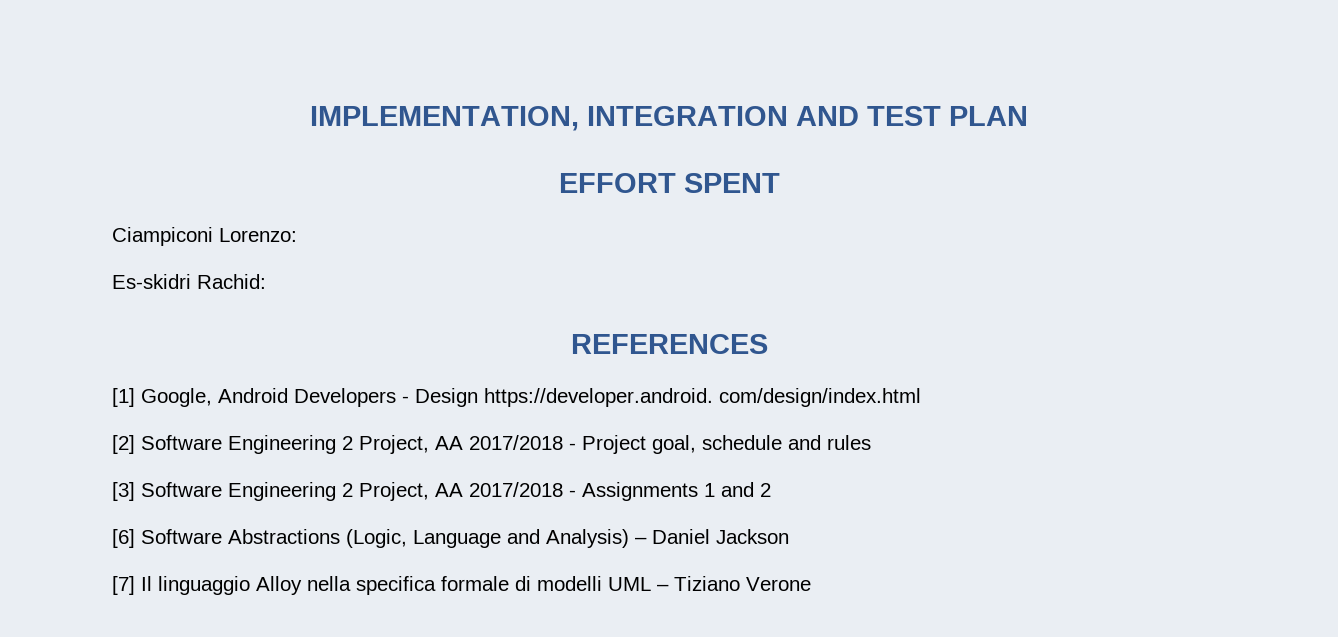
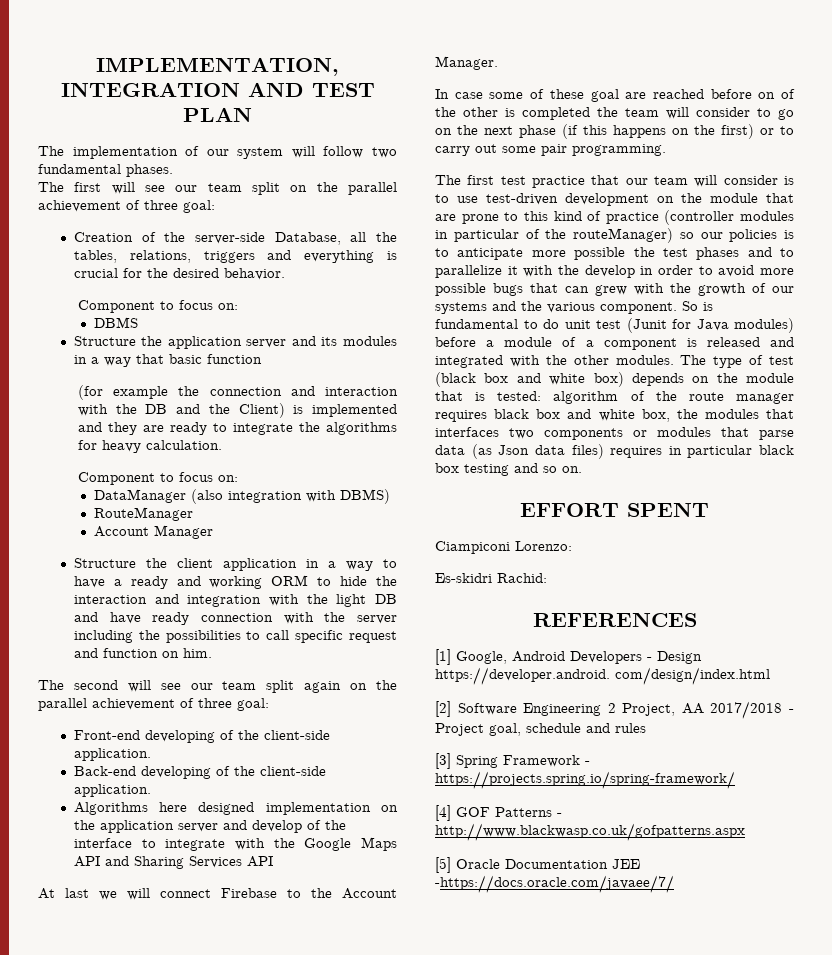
(1028, 116) none -> [38,146,397,159] [38,164,173,177] [38,182,397,195] [38,200,215,213] [73,232,397,245] [73,250,397,263] [73,268,285,280] [77,300,238,313] [93,317,138,328] [73,336,397,349] [73,354,262,367] [77,385,398,400] [77,403,397,418] [77,422,397,435] [77,440,222,453] [77,472,238,485] [93,489,390,504] [93,507,193,521] [93,525,213,539] [73,558,397,571] [73,575,397,589] [73,594,397,607] [73,612,397,625] [73,630,397,643] [73,648,212,658] [38,680,398,693] [38,698,269,711] [73,730,330,743] [73,748,151,761] [73,766,326,779] [73,784,151,797] [73,802,398,815] [73,820,346,833] [73,837,397,851] [73,856,273,869] [38,888,397,900] [435,56,498,70] [435,89,795,102] [435,107,794,120] [435,124,794,139] [435,144,666,156] [435,175,794,188] [435,193,794,206] [435,210,794,225] [435,228,794,243] [435,247,794,260] [435,265,794,278] [435,283,794,296] [435,301,713,314] [435,318,794,333] [435,337,794,350] [435,355,794,368] [435,372,794,387] [435,391,794,404] [435,409,794,422] [435,427,794,440] [435,444,794,459] [435,463,582,476] // The implementation of our system will follow two fundamental phases. // The first will see our team split on the parallel achievement of three goal: // Creation of the server-side Database, all the tables, relations, triggers and everything is crucial for the desired behavior. // Component to focus on: // DBMS // Structure the application server and its modules in a way that basic function // (for example the connection and interaction with the DB and the Client) is implemented and they are ready to integrate the algorithms for heavy calculation. // Component to focus on: // DataManager (also integration with DBMS) // RouteManager // Account Manager // Structure the client application in a way to have a ready and working ORM to hide the interaction and integration with the light DB and have ready connection with the server including the possibilities to call specific request and function on him. // The second will see our team split again on the parallel achievement of three goal: // Front-end developing of the client-side application. // Back-end developing of the client-side application. // Algorithms here designed implementation on the application server and develop of the interface to integrate with the Google Maps API and Sharing Services API // At last we will connect Firebase to the Account Manager. // In case some of these goal are reached before on of the other is completed the team will consider to go on the next phase (if this happens on the first) or to carry out some pair programming. // The first test practice that our team will consider is to use test-driven development on the module that are prone to this kind of practice (controller modules in particular of the routeManager) so our policies is to anticipate more possible the test phases and to parallelize it with the develop in order to avoid more possible bugs that can grew with the growth of our systems and the various component. So is fundamental to do unit test (Junit for Java modules) before a module of a component is released and integrated with the other modules. The type of test (black box and white box) depends on the module that is tested: algorithm of the route manager requires black box and white box, the modules that interfaces two components or modules that parse data (as Json data files) requires in particular black box testing and so on.
[141,482,771,501] [112,529,789,548] [112,576,811,595] Software Engineering 2 Project, AA 2017/2018 - Assignments 1 and 2 // [6] Software Abstractions (Logic, Language and Analysis) – Daniel Jackson // [7] Il linguaggio Alloy nella specifica formale di modelli UML – Tiziano Verone -> [456,755,590,768] [435,771,735,789] [435,805,562,821] [435,823,745,841] [435,857,640,873] [435,875,674,893] Spring Framework - https://projects.spring.io/spring-framework/ // [4] GOF Patterns - http://www.blackwasp.co.uk/gofpatterns.aspx // [5] Oracle Documentation JEE -https://docs.oracle.com/javaee/7/

